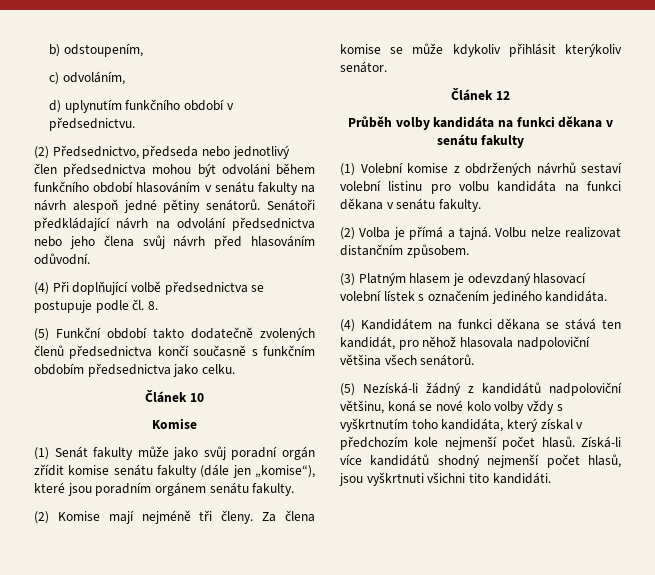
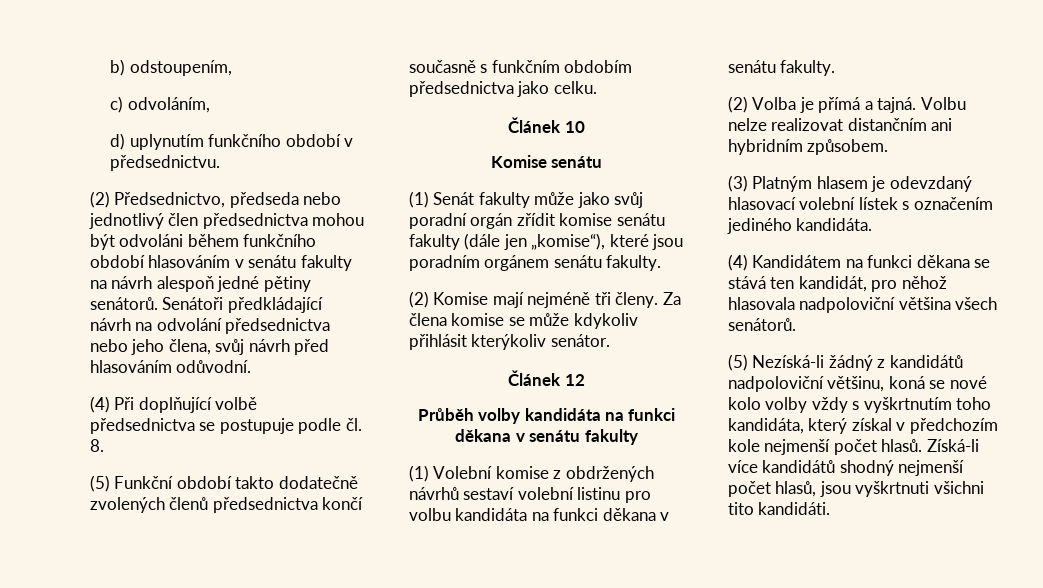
[103,235,134,247] člena -> [168,339,211,355] člena,
(197, 423) none -> [551,156,603,168] senátu
(403, 250) none -> [931,118,953,131] [728,139,803,155] ani hybridním

